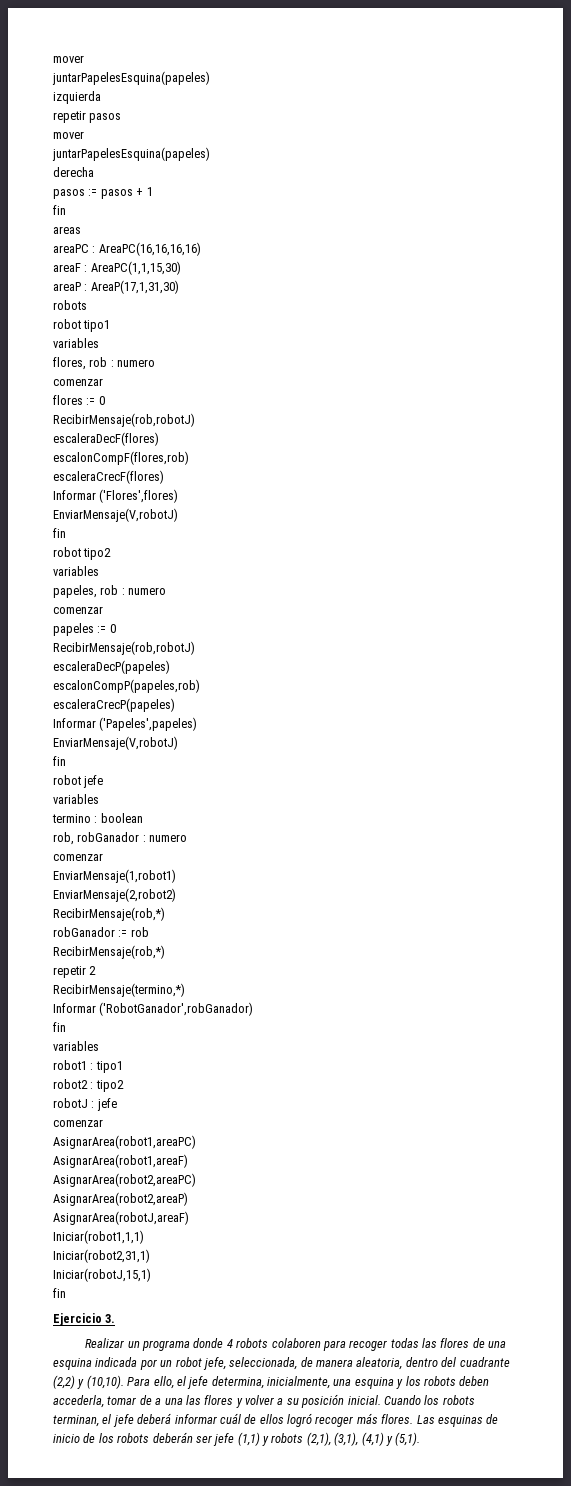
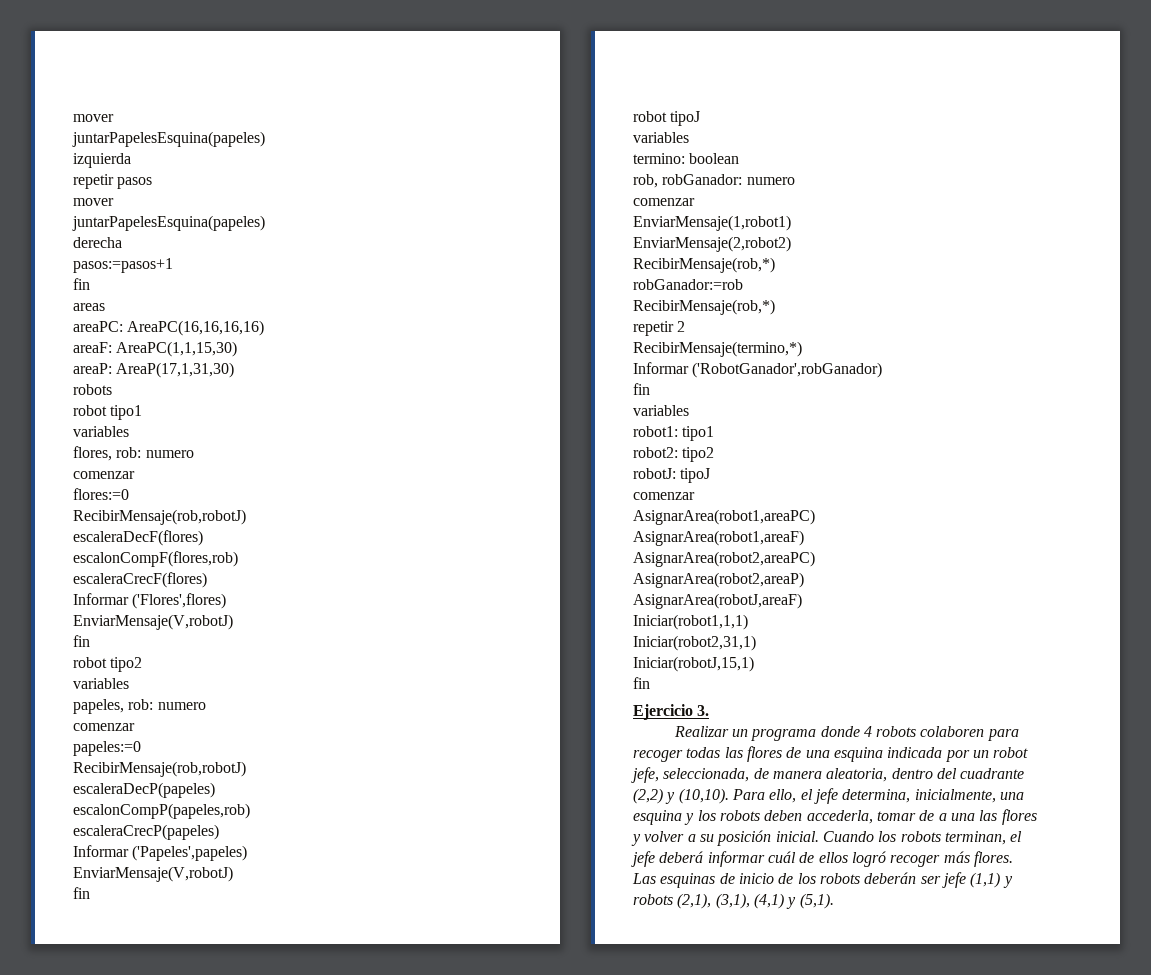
[53,187,153,199] pasos := pasos + 1 -> [73,258,173,273] pasos:=pasos+1
[53,244,96,253] areaPC : -> [73,321,123,332] areaPC:
[53,263,88,272] areaF : -> [73,342,112,353] areaF:
[53,282,88,291] areaP : -> [73,363,112,374] areaP:
[89,357,156,367] [53,378,103,386] [53,395,105,405] rob : numero // comenzar // flores := 0 -> [116,447,194,458] [73,471,135,479] [73,488,129,500] rob: numero // comenzar // flores:=0
[100,585,167,595] [53,606,103,614] [53,623,116,636] rob : numero // comenzar // papeles := 0 -> [128,699,206,710] [73,723,135,731] [73,741,141,756] rob: numero // comenzar // papeles:=0
[83,775,104,788] [53,794,99,804] [52,814,98,823] jefe // variables // termino : -> [670,111,701,126] [633,132,689,143] [633,153,685,164] tipoJ // variables // termino:
[77,832,146,842] robGanador : -> [662,174,743,185] robGanador:
[53,927,149,937] robGanador := rob -> [633,279,743,290] robGanador:=rob
[53,1060,123,1073] [53,1079,124,1092] [53,1098,117,1111] robot1 : tipo1 // robot2 : tipo2 // robotJ : jefe -> [633,426,715,441] [633,447,715,462] [633,468,711,483] robot1: tipo1 // robot2: tipo2 // robotJ: tipoJ

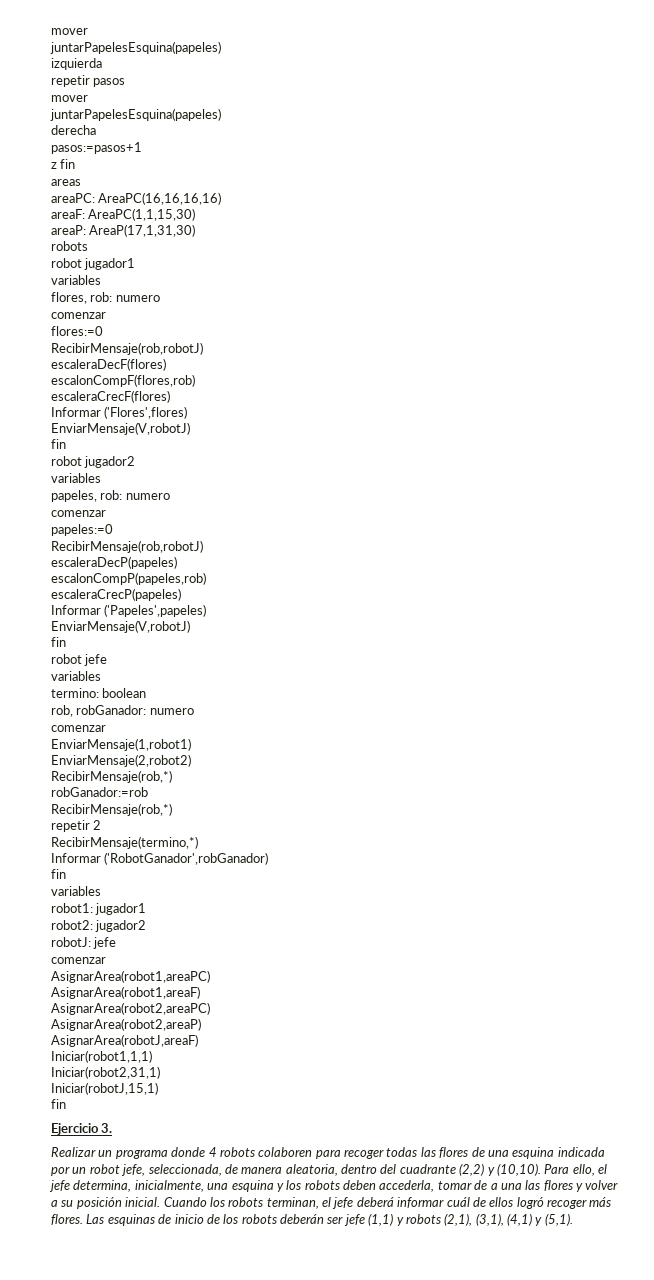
(173, 265) none -> [51,162,57,169] z
[110,405,143,420] tipo1 -> [84,258,136,270] jugador1
[110,657,143,672] tipo2 -> [84,456,136,468] jugador2
[670,111,701,126] tipoJ -> [84,654,108,666] jefe
[682,426,715,441] tipo1 -> [95,903,147,915] jugador1
[682,447,715,462] tipo2 -> [95,920,147,932] jugador2
[680,468,711,483] tipoJ -> [93,937,117,949] jefe

